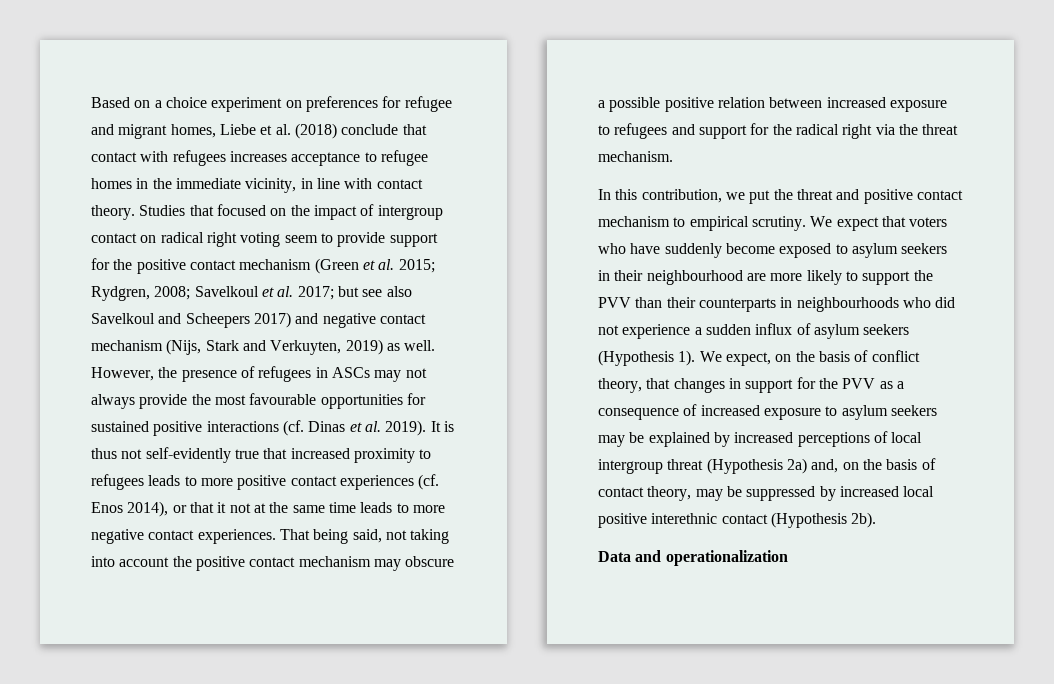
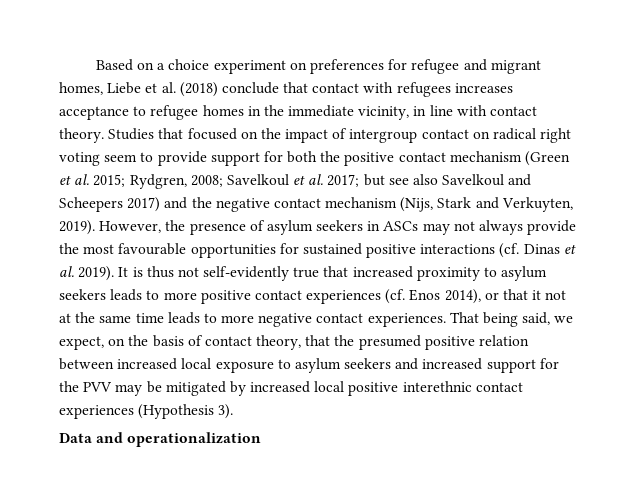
(110, 264) none -> [287,151,318,163] both
(319, 318) none -> [191,197,212,208] the
[345,339,436,355] 2019) as well. -> [59,220,95,235] 2019).
[258,366,312,382] refugees -> [266,220,364,235] asylum seekers
[91,474,144,490] refugees -> [501,266,548,281] [59,289,106,300] asylum seekers
[385,529,450,544] [91,556,455,571] [598,97,947,112] [598,123,959,139] [598,151,673,162] [598,189,963,204] [598,216,948,231] [598,243,948,258] [598,270,933,285] [598,297,956,312] [598,323,910,339] [598,350,722,366] not taking into account the positive contact mechanism may obscure a possible positive relation between increased exposure to refugees and support for the radical right via the threat mechanism. // In this contribution, we put the threat and positive contact mechanism to empirical scrutiny. We expect that voters who have suddenly become exposed to asylum seekers in their neighbourhood are more likely to support the PVV than their counterparts in neighbourhoods who did not experience a sudden influx of asylum seekers (Hypothesis 1). We -> [554,316,574,323] we
[871,350,920,362] [598,377,904,393] [598,404,937,420] [598,431,923,447] [598,458,936,474] [598,486,816,501] conflict theory, that changes in support for the PVV as a consequence of increased exposure to asylum seekers may be explained by increased perceptions of local intergroup threat (Hypothesis 2a) and, on the basis of contact theory, may be suppressed -> [204,335,530,350] [59,358,559,373] [59,381,226,396] contact theory, that the presumed positive relation between increased local exposure to asylum seekers and increased support for the PVV may be mitigated
[770,512,877,528] (Hypothesis 2b). -> [59,404,234,419] experiences (Hypothesis 3).

